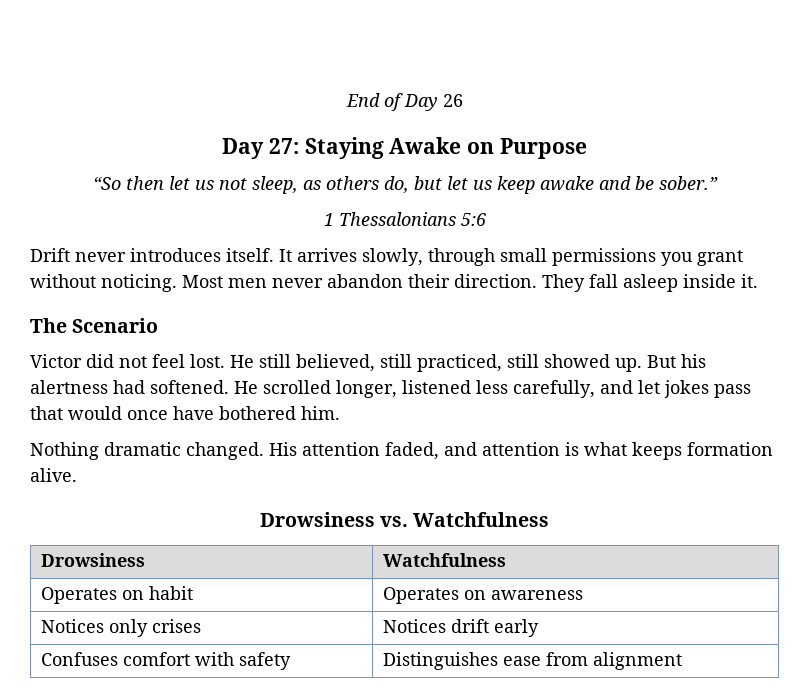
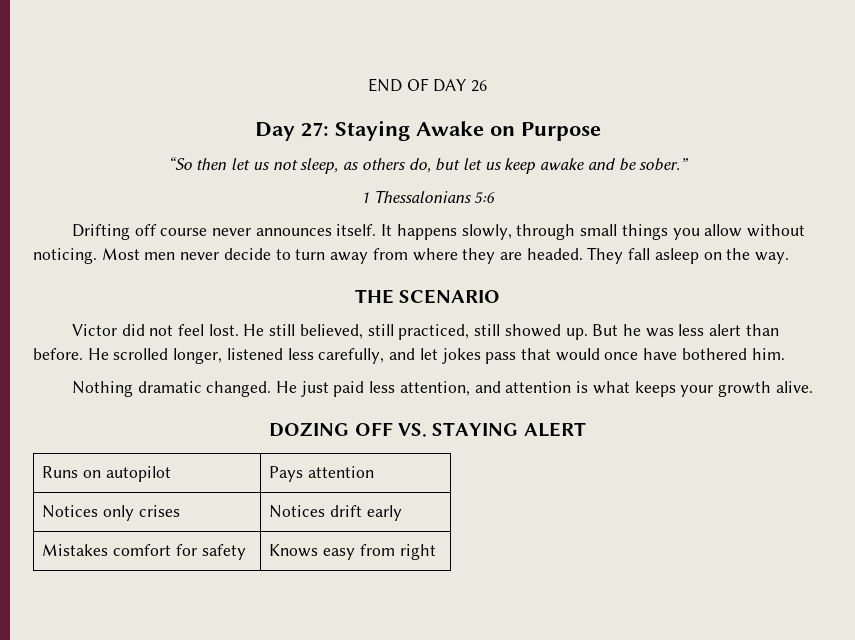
[345,93,438,111] End of Day -> [367,78,467,92] END OF DAY
[30,248,221,262] Drift never introduces -> [71,224,332,240] Drifting off course never announces
[297,248,357,262] arrives -> [396,224,457,240] happens
[552,248,743,266] permissions you grant -> [621,224,743,240] things you allow
[327,274,758,292] [30,318,159,333] abandon their direction. They fall asleep inside it. // The Scenario -> [223,247,790,264] [354,289,501,304] decide to turn away from where they are headed. They fall asleep on the way. // THE SCENARIO
[681,354,706,368] [30,380,229,394] his alertness had softened. -> [622,324,779,337] [33,348,83,360] he was less alert than before.
[269,442,439,460] His attention faded, -> [275,381,470,397] He just paid less attention,
[687,442,773,456] formation -> [680,381,771,397] your growth
[259,512,550,527] [40,553,145,567] [382,553,506,567] [40,586,193,604] [382,587,583,604] Drowsiness vs. Watchfulness // Drowsiness | Watchfulness // Operates on habit | Operates on awareness -> [269,422,586,437] [42,466,171,482] [269,466,375,482] DOZING OFF VS. STAYING ALERT // Runs on autopilot | Pays attention
[40,652,291,670] [382,652,682,670] Confuses comfort with safety | Distinguishes ease from alignment -> [42,544,246,560] [269,544,436,560] Mistakes comfort for safety | Knows easy from right

